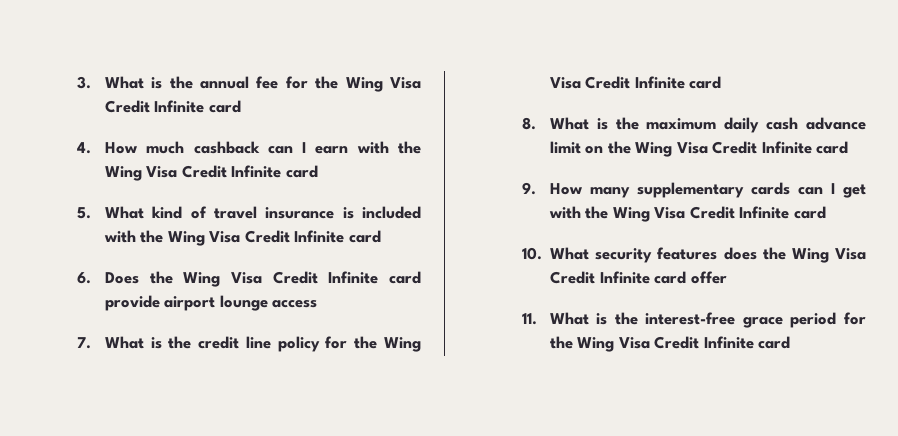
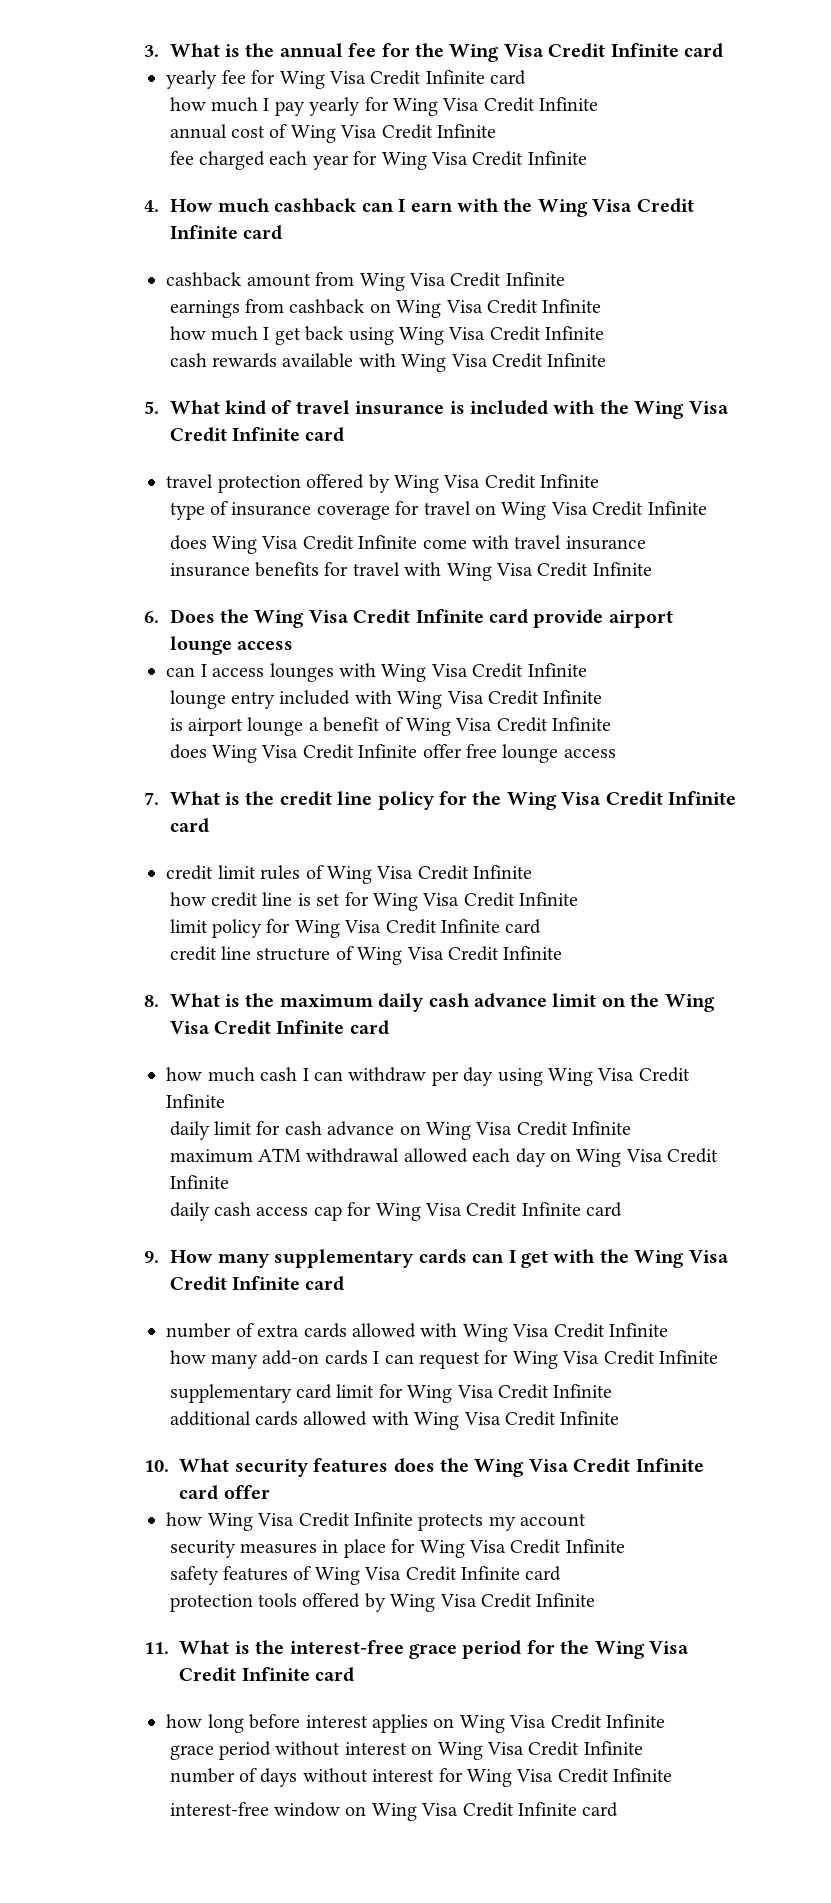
(241, 106) none -> [166,70,527,89] [169,97,599,116] [169,124,497,143] [169,151,587,170] // yearly fee for Wing Visa Credit Infinite card // how much I pay yearly for Wing Visa Credit Infinite // annual cost of Wing Visa Credit Infinite // fee charged each year for Wing Visa Credit Infinite
(318, 171) none -> [166,272,565,291] [169,299,602,318] [169,326,605,345] [169,353,607,372] // cashback amount from Wing Visa Credit Infinite // earnings from cashback on Wing Visa Credit Infinite // how much I get back using Wing Visa Credit Infinite // cash rewards available with Wing Visa Credit Infinite
(381, 236) none -> [166,474,600,493] [169,501,707,520] [169,535,646,554] [169,562,652,581] // travel protection offered by Wing Visa Credit Infinite // type of insurance coverage for travel on Wing Visa Credit Infinite // does Wing Visa Credit Infinite come with travel insurance // insurance benefits for travel with Wing Visa Credit Infinite
(318, 304) none -> [166,663,587,682] [169,690,603,709] [169,717,612,736] [169,744,616,763] // can I access lounges with Wing Visa Credit Infinite // lounge entry included with Wing Visa Credit Infinite // is airport lounge a benefit of Wing Visa Credit Infinite // does Wing Visa Credit Infinite offer free lounge access
(722, 82) none -> [166,865,533,884] [169,892,579,911] [169,919,542,938] [169,946,563,965] // credit limit rules of Wing Visa Credit Infinite // how credit line is set for Wing Visa Credit Infinite // limit policy for Wing Visa Credit Infinite card // credit line structure of Wing Visa Credit Infinite
(849, 147) none -> [166,1067,690,1086] [166,1094,226,1108] [169,1121,632,1140] [169,1148,719,1167] [169,1175,229,1189] [169,1202,623,1221] // how much cash I can withdraw per day using Wing Visa Credit Infinite // daily limit for cash advance on Wing Visa Credit Infinite // maximum ATM withdrawal allowed each day on Wing Visa Credit Infinite // daily cash access cap for Wing Visa Credit Infinite card
(826, 212) none -> [166,1323,669,1342] [169,1350,719,1369] [169,1384,613,1403] [169,1411,620,1430] // number of extra cards allowed with Wing Visa Credit Infinite // how many add-on cards I can request for Wing Visa Credit Infinite // supplementary card limit for Wing Visa Credit Infinite // additional cards allowed with Wing Visa Credit Infinite
(727, 277) none -> [166,1512,587,1531] [169,1539,625,1558] [169,1566,562,1585] [169,1593,596,1612] // how Wing Visa Credit Infinite protects my account // security measures in place for Wing Visa Credit Infinite // safety features of Wing Visa Credit Infinite card // protection tools offered by Wing Visa Credit Infinite
(791, 342) none -> [166,1714,666,1733] [169,1741,643,1760] [169,1768,673,1787] [169,1802,619,1821] // how long before interest applies on Wing Visa Credit Infinite // grace period without interest on Wing Visa Credit Infinite // number of days without interest for Wing Visa Credit Infinite // interest-free window on Wing Visa Credit Infinite card

